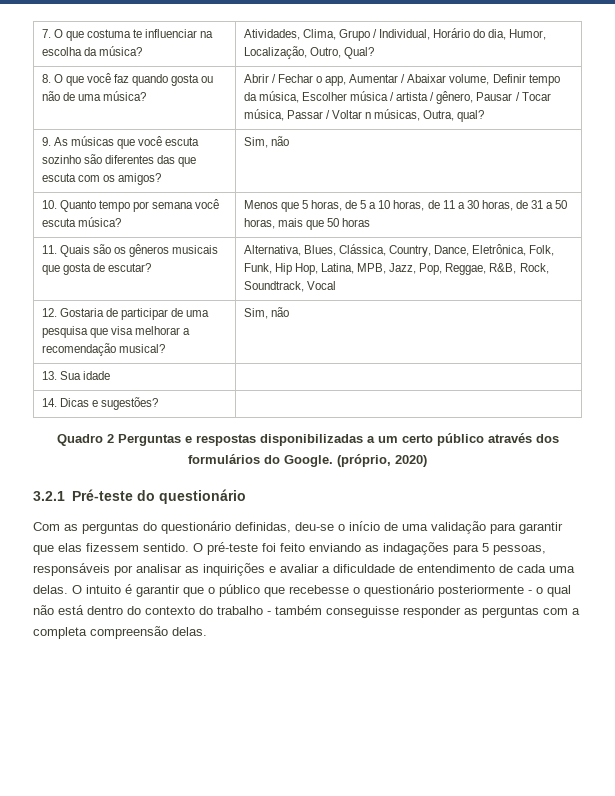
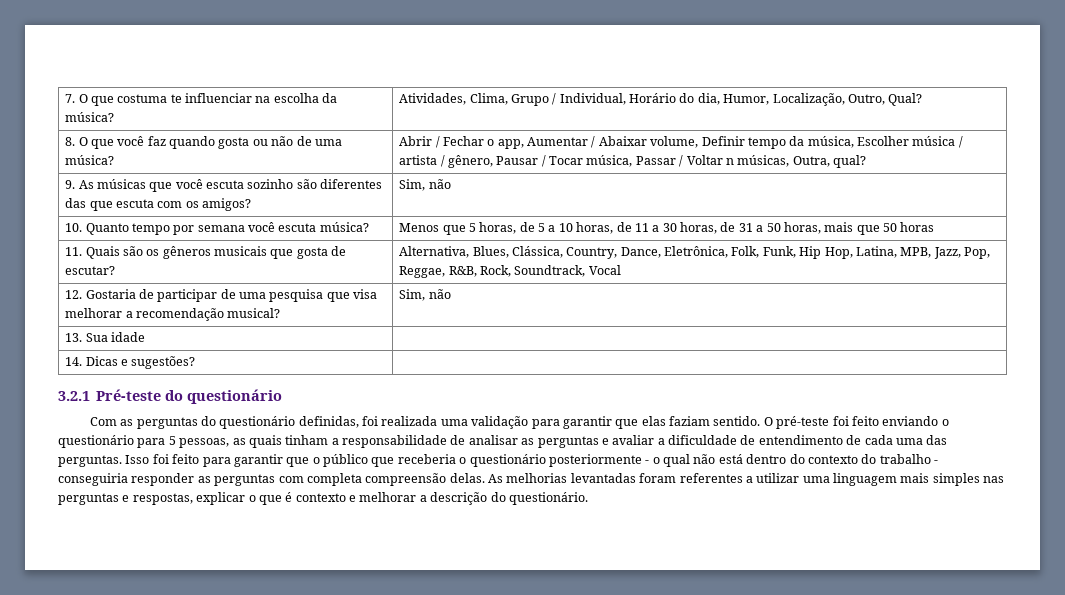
[56,433,559,446] [188,454,427,467] // Quadro 2 Perguntas e respostas disponibilizadas a um certo público através dos formulários do Google. (próprio, 2020) -> (196, 362) none
[295,521,398,531] deu-se o início de -> [362,416,438,426] foi realizada
[86,543,139,552] fizessem -> [669,416,711,426] faziam
[365,542,449,555] as indagações -> [941,419,949,426] [58,435,134,448] o questionário
[33,563,133,576] responsáveis por -> [232,435,466,448] as quais tinham a responsabilidade de
[203,563,265,576] inquirições -> [537,436,599,448] perguntas
[33,584,132,594] delas. O intuito é -> [926,435,948,445] [58,454,231,467] das perguntas. Isso foi feito para
[289,585,349,594] recebesse -> [397,454,456,464] receberia
[275,605,399,618] também conseguisse -> [58,473,128,486] conseguiria
[572,608,580,615] a -> (304, 479) none
(207, 631) none -> [488,473,1005,486] [58,492,588,505] As melhorias levantadas foram referentes a utilizar uma linguagem mais simples nas perguntas e respostas, explicar o que é contexto e melhorar a descrição do questionário.

